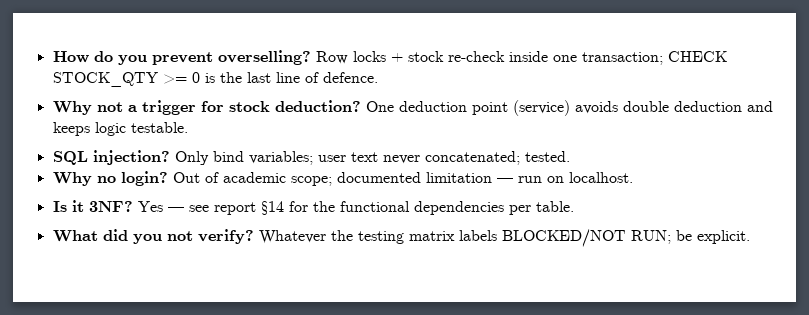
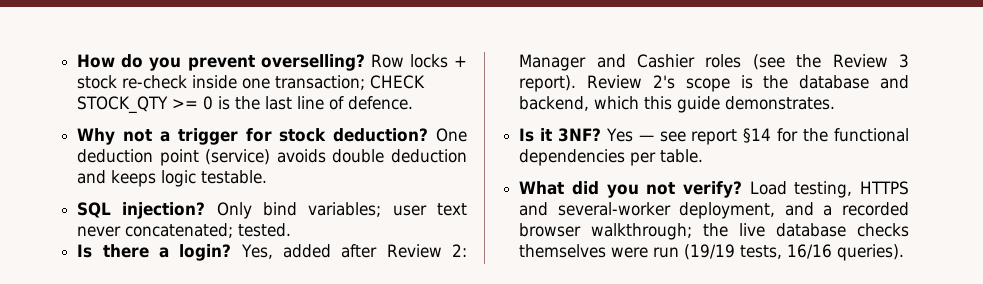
[52,171,633,186] Why no login? Out of academic scope; documented limitation — run on localhost. -> [77,244,467,261] [519,54,909,71] [519,75,909,92] [519,96,836,113] Is there a login? Yes, added after Review 2: Manager and Cashier roles (see the Review 3 report). Review 2's scope is the database and backend, which this guide demonstrates.
[258,229,750,247] Whatever the testing matrix labels BLOCKED/NOT RUN; be explicit. -> [749,181,909,198] [519,202,909,219] [519,223,909,240] [519,244,905,261] Load testing, HTTPS and several-worker deployment, and a recorded browser walkthrough; the live database checks themselves were run (19/19 tests, 16/16 queries).

